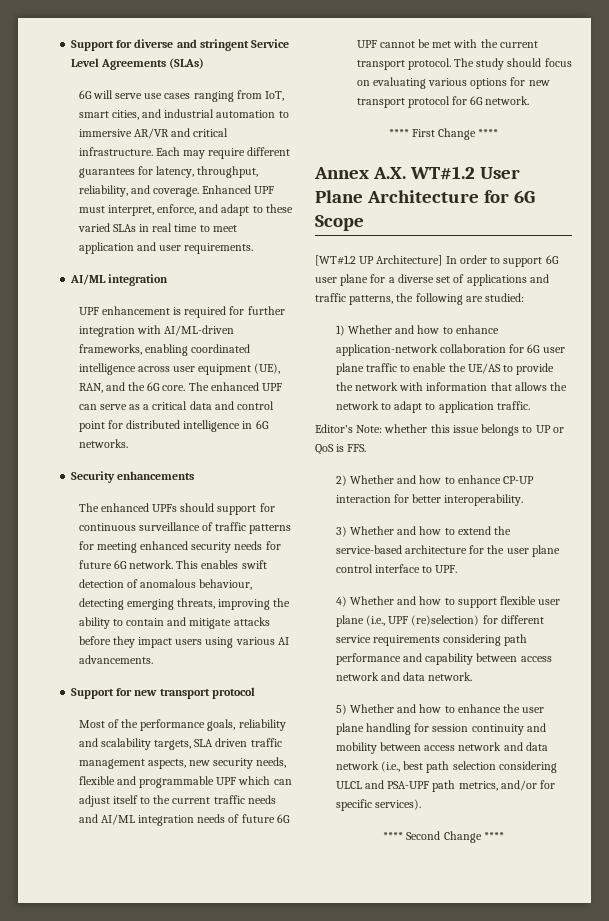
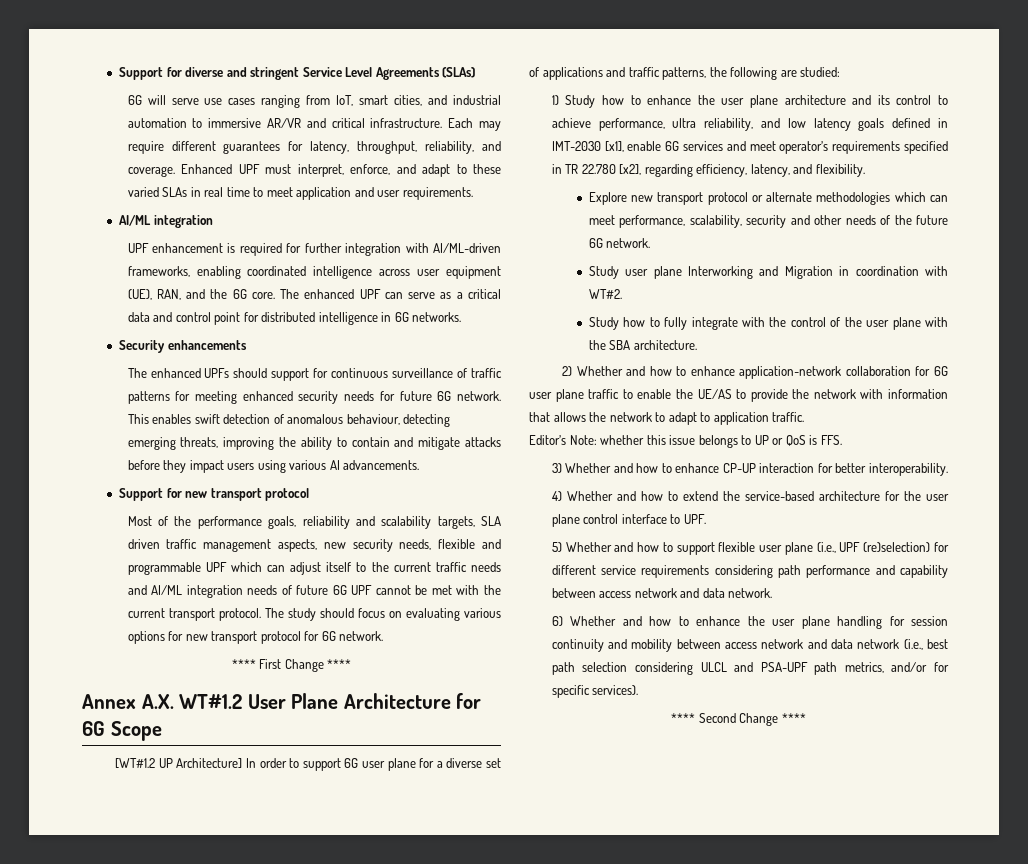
(345, 330) none -> [565,95,948,108] [551,118,948,131] [551,141,948,154] [551,164,865,177] [588,192,948,205] [588,215,948,228] [588,238,651,248] [588,266,948,279] [588,289,622,299] [588,317,948,330] [588,340,697,350] [562,366,573,376] Study how to enhance the user plane architecture and its control to achieve performance, ultra reliability, and low latency goals defined in IMT-2030 [x1], enable 6G services and meet operator’s requirements specified in TR 22.780 [x2], regarding efficiency, latency, and flexibility. // Explore new transport protocol or alternate methodologies which can meet performance, scalability, security and other needs of the future 6G network. // Study user plane Interworking and Migration in coordination with WT#2. // Study how to fully integrate with the control of the user plane with the SBA architecture. // 2)
[335,475,347,486] 2) -> [551,463,562,473] 3)
[335,526,347,537] 3) -> [551,491,562,501] 4)
[335,596,347,607] 4) -> [551,542,562,552] 5)
[335,704,347,715] 5) -> [551,616,563,626] 6)

